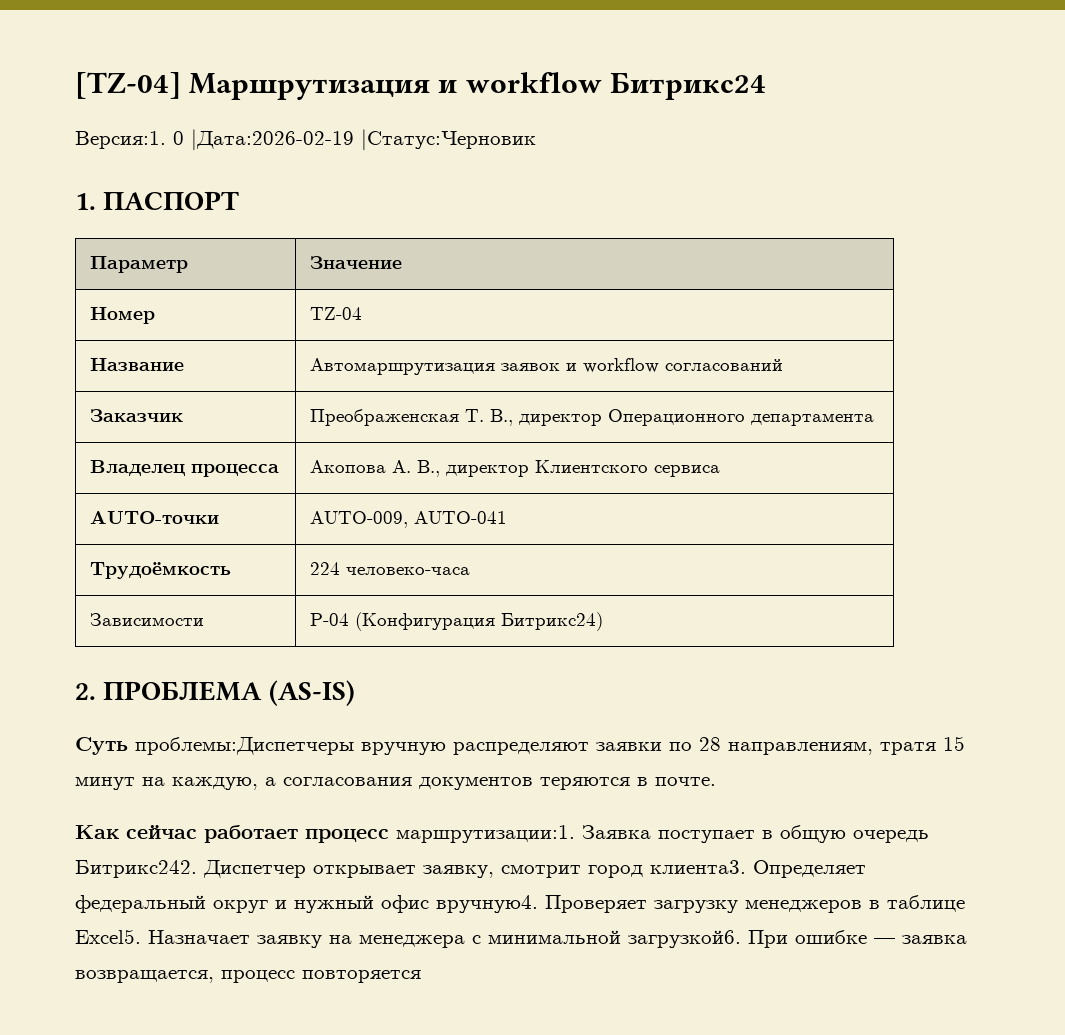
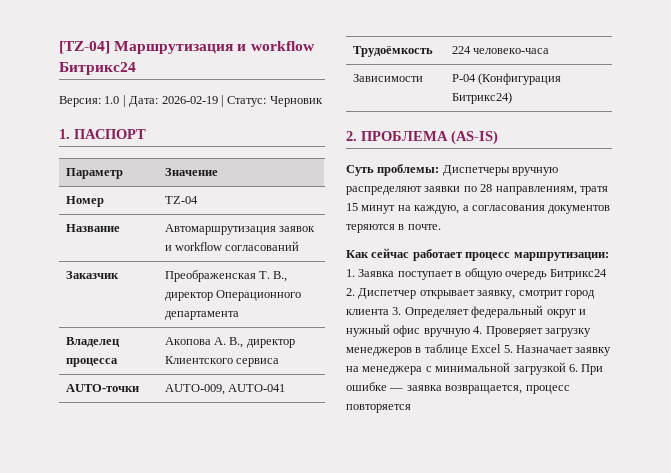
[75,129,536,151] Версия:1. 0 |Дата:2026-02-19 |Статус:Черновик -> [59,95,323,107] Версия: 1.0 | Дата: 2026-02-19 | Статус: Черновик
[135,737,354,755] проблемы:Диспетчеры -> [377,164,510,176] проблемы: Диспетчеры
[396,825,575,843] маршрутизации:1. -> [513,252,609,261] [346,269,355,277] маршрутизации: 1.
[75,860,197,878] Битрикс242. -> [550,269,608,280] [346,288,355,296] Битрикс24 2.
[650,860,746,874] клиента3. -> [346,307,402,315] клиента 3.
[436,895,538,913] вручную4. -> [423,326,483,337] вручную 4.
[75,929,141,944] Excel5. -> [471,344,513,353] Excel 5.
[628,930,741,948] загрузкой6. -> [513,362,578,375] загрузкой 6.

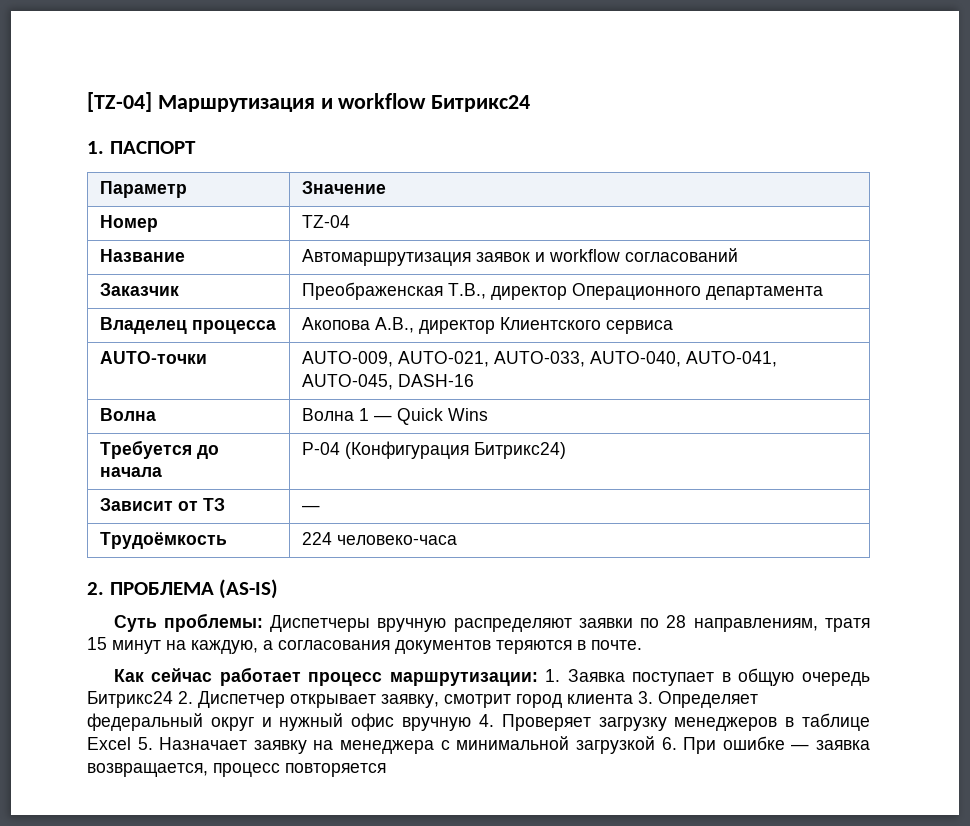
[59,95,323,107] // Версия: 1.0 | Дата: 2026-02-19 | Статус: Черновик -> (531, 103) none
[258,271,288,282] Т. В., -> [448,283,487,299] Т.В.,
[213,337,244,348] А. В., -> [375,317,415,333] А.В.,
[227,384,285,392] AUTO-041 -> [398,351,778,367] [302,374,475,390] [100,408,157,421] [302,408,489,425] [100,440,220,459] [100,467,163,477] [302,441,567,459] [100,498,226,511] [302,505,321,511] AUTO-021, AUTO-033, AUTO-040, AUTO-041, AUTO-045, DASH-16 // Волна | Волна 1 — Quick Wins // Требуется до начала | P-04 (Конфигурация Битрикс24) // Зависит от ТЗ | —
[352,74,423,82] [451,73,561,85] [451,92,512,104] // Зависимости | P-04 (Конфигурация Битрикс24) -> (458, 540) none

